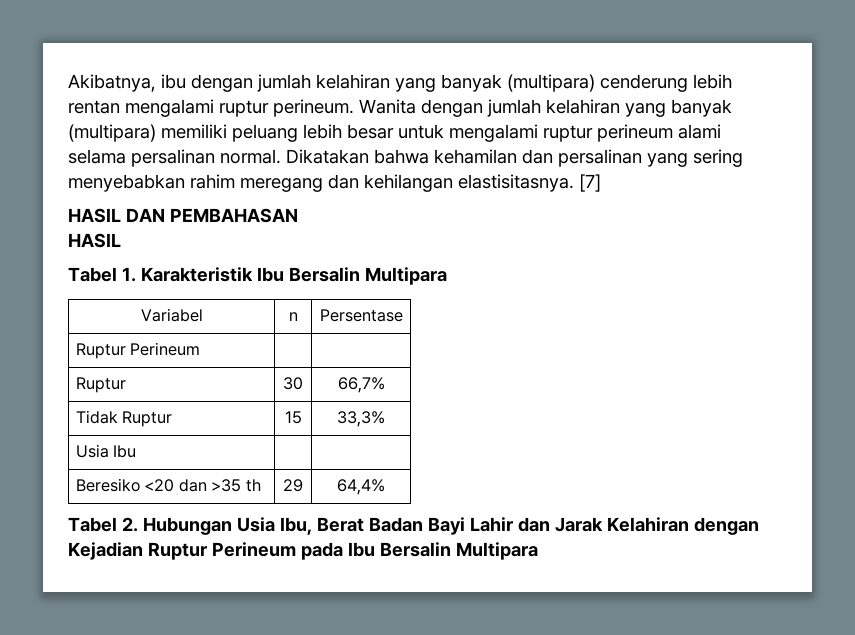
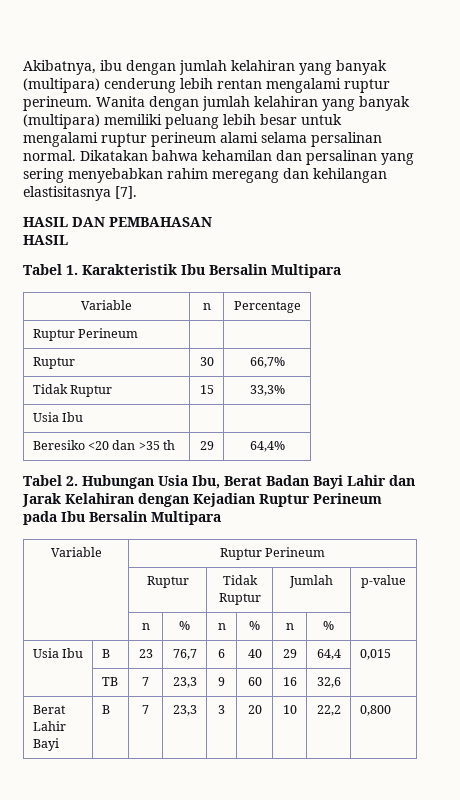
[458,174,601,192] elastisitasnya. [7] -> [23,186,137,201] elastisitasnya [7].
[140,308,203,322] [288,312,298,321] [319,309,403,322] Variabel | n | Persentase -> [81,300,132,310] [202,303,211,310] [233,301,301,313] Variable | n | Percentage
(538, 551) none -> [50,547,102,557] [219,547,326,560] [146,576,189,588] [222,575,258,585] [218,593,261,605] [289,575,333,588] [361,575,406,588] [141,623,150,630] [179,621,190,630] [217,623,226,630] [249,621,260,630] [285,623,294,630] [323,621,334,630] [32,648,83,658] [101,649,110,658] [138,649,153,658] [172,649,197,660] [218,649,225,658] [247,649,262,658] [282,649,297,658] [316,649,341,660] [359,649,391,660] [101,677,118,686] [142,677,149,686] [172,677,197,688] [218,677,225,686] [247,677,262,686] [282,677,297,686] [316,677,341,688] [32,705,66,714] [32,721,66,731] [32,738,59,751] [101,705,110,714] [142,705,149,714] [172,705,197,716] [218,705,225,714] [247,705,262,714] [282,705,297,714] [316,705,341,716] [359,705,391,716] // Variable | Ruptur Perineum // | Ruptur | Tidak Ruptur | Jumlah | p-value // | n | % | n | % | n | % | // Usia Ibu | B | 23 | 76,7 | 6 | 40 | 29 | 64,4 | 0,015 // | TB | 7 | 23,3 | 9 | 60 | 16 | 32,6 | // Berat Lahir Bayi | B | 7 | 23,3 | 3 | 20 | 10 | 22,2 | 0,800

